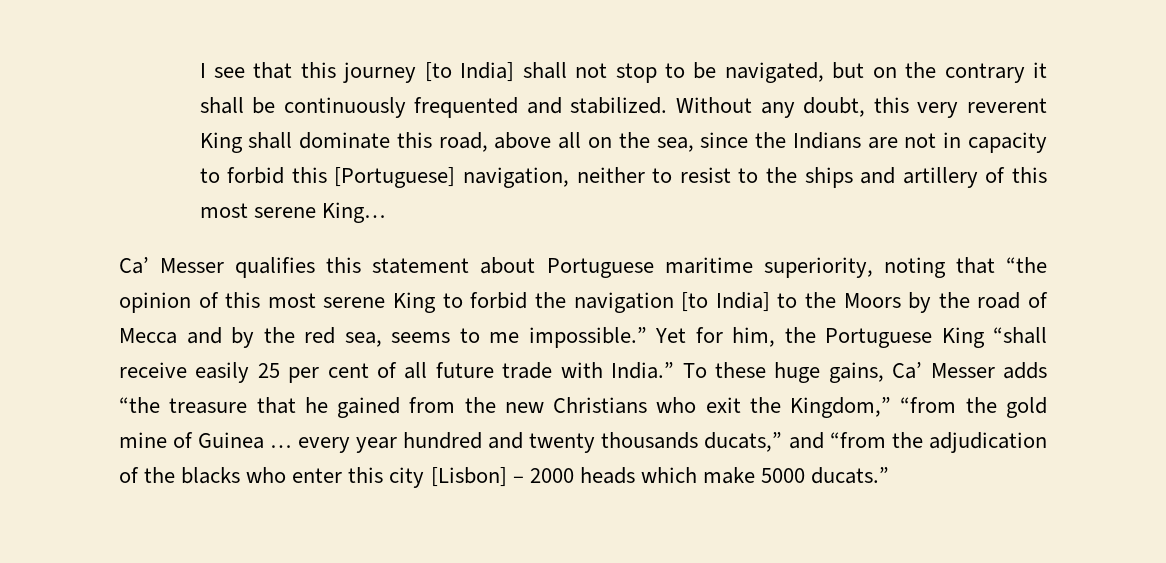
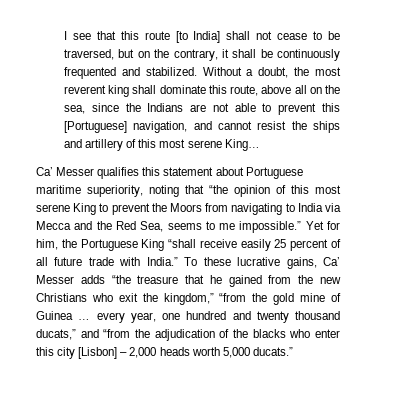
[343,62,417,83] journey -> [144,31,170,40] route
[615,63,657,83] stop -> [277,33,308,40] cease
[724,62,824,83] navigated, -> [64,49,115,60] traversed,
[944,63,1025,83] contrary -> [173,49,218,61] contrary,
[760,97,1048,118] [199,132,243,153] any doubt, this very reverent King -> [246,67,341,78] [64,85,130,97] a doubt, the most reverent king
[438,132,488,152] road, -> [230,85,259,96] route,
[943,132,1047,153] [199,167,759,188] in capacity to forbid this [Portuguese] navigation, neither to resist to -> [234,103,340,115] [64,121,287,133] able to prevent this [Portuguese] navigation, and cannot resist
[470,292,1048,313] [119,327,382,348] forbid the navigation [to India] to the Moors by the road of Mecca and by the red sea, -> [111,203,341,215] [36,221,164,232] prevent the Moors from navigating to India via Mecca and the Red Sea,
[288,363,369,383] per cent -> [290,239,329,251] percent
[774,362,821,383] huge -> [237,257,281,266] lucrative
[790,397,892,418] Kingdom,” -> [163,293,214,305] kingdom,”
[355,437,397,453] year -> [130,312,180,323] year, one
[601,432,699,449] thousands -> [295,311,340,320] thousand
[529,467,805,484] 2000 heads which make 5000 -> [129,347,250,358] 2,000 heads worth 5,000

